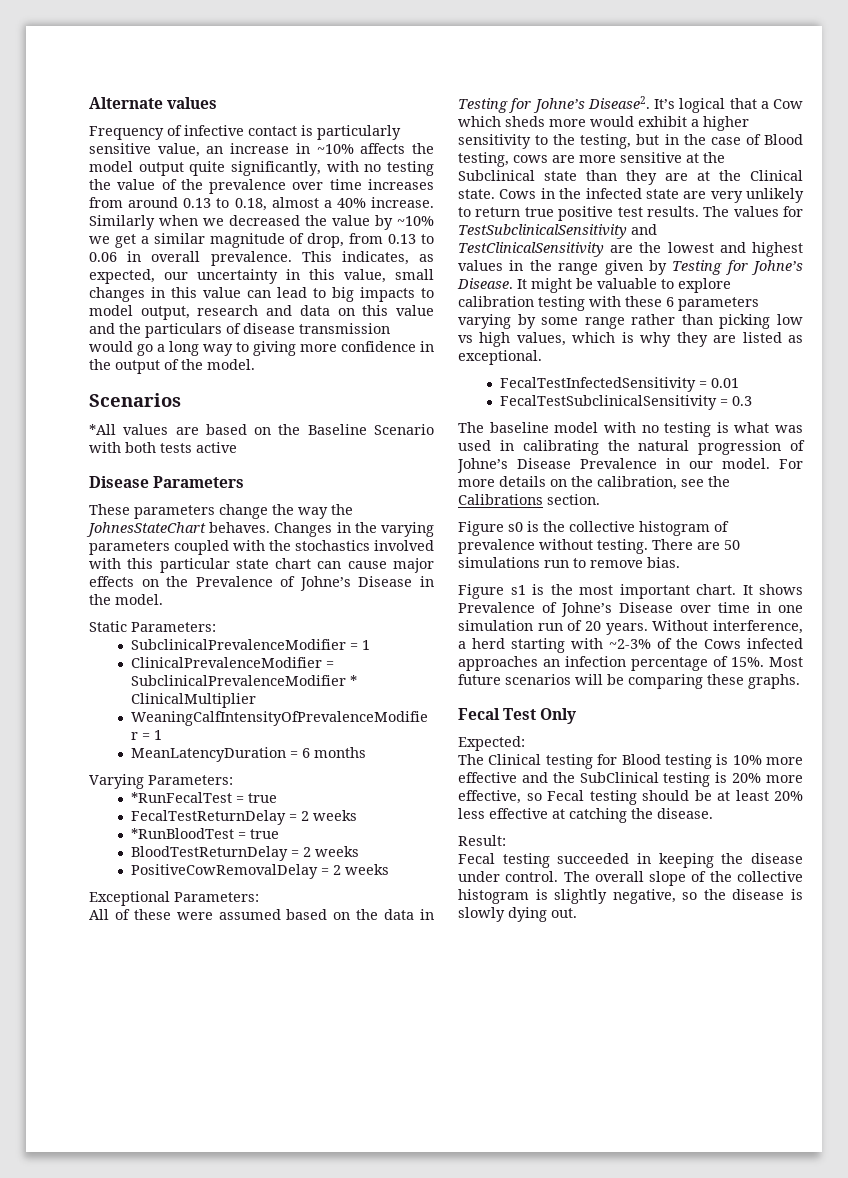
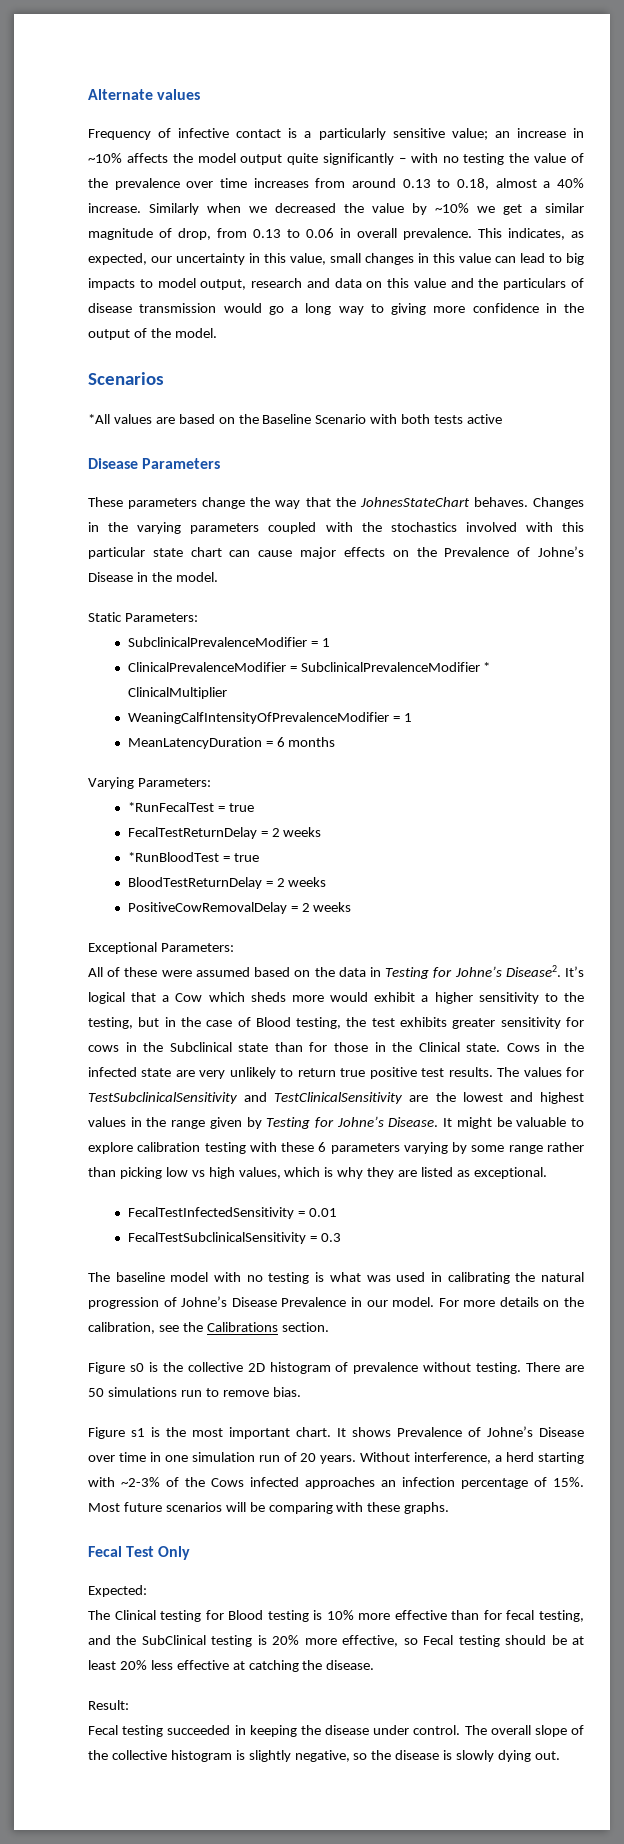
(313, 130) none -> [304,131,312,138] a
[157,143,200,157] value, -> [451,128,488,140] value;
[230,161,321,176] significantly, -> [323,153,406,165] significantly –
(328, 513) none -> [305,497,331,507] that
[513,152,699,163] cows are more sensitive at -> [346,1017,585,1029] [88,1042,137,1052] the test exhibits greater sensitivity for cows in
[626,170,710,185] they are at -> [309,1042,386,1052] for those in
(635, 526) none -> [247,1363,265,1372] 2D
(703, 681) none -> [336,1502,364,1512] with
(517, 777) none -> [451,1610,585,1622] than for fecal testing,

